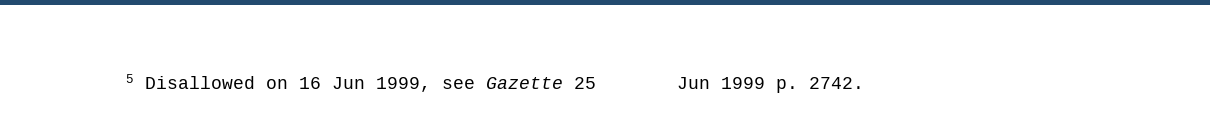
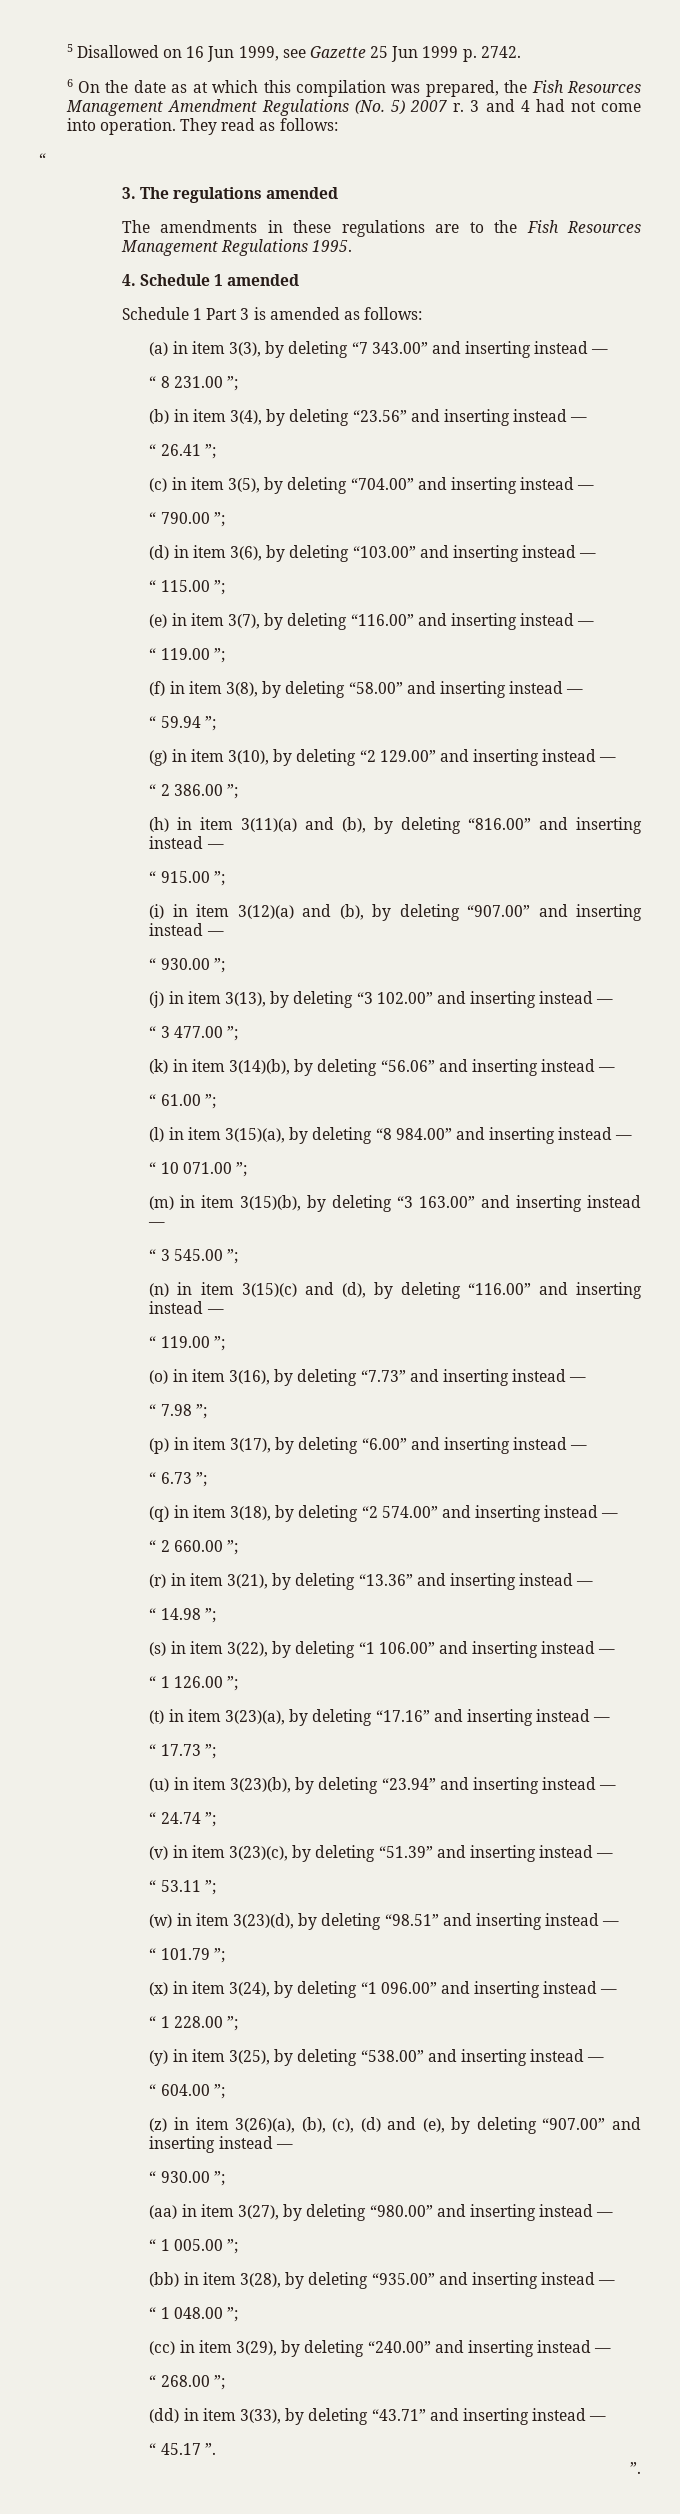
(865, 83) none -> [66,79,641,97] [65,99,641,116] [66,118,338,135] [39,153,46,165] [121,187,339,203] [121,220,641,237] [120,239,353,256] [121,274,300,286] [121,307,423,320] [149,341,609,358] [149,376,238,391] [149,409,588,426] [149,444,216,459] [149,477,595,494] [149,512,225,527] [149,545,597,562] [149,580,225,595] [149,613,595,630] [149,648,225,663] [149,681,584,698] [149,716,216,731] [149,749,617,766] [149,784,238,799] [149,817,642,834] [149,836,224,849] [149,871,225,886] [149,904,642,921] [149,923,224,936] [149,958,225,973] [149,991,614,1008] [149,1026,238,1041] [149,1059,616,1076] [149,1094,216,1109] [149,1127,633,1144] [149,1162,247,1177] [149,1195,641,1212] [148,1222,166,1227] [149,1249,238,1264] [149,1282,642,1299] [149,1301,224,1314] [149,1336,225,1351] [149,1369,587,1386] [149,1404,207,1419] [149,1437,588,1454] [149,1472,207,1487] [149,1505,619,1522] [149,1540,238,1555] [149,1573,594,1590] [149,1608,216,1623] [149,1641,616,1658] [149,1676,238,1691] [149,1709,611,1726] [149,1744,216,1759] [149,1777,617,1794] [149,1812,216,1827] [149,1845,614,1862] [149,1880,216,1895] [149,1913,620,1930] [149,1948,225,1963] [149,1981,618,1998] [149,2016,238,2031] [149,2049,605,2066] [149,2084,225,2099] [149,2117,641,2134] [149,2136,293,2153] [149,2171,225,2186] [149,2204,614,2221] [149,2239,238,2254] [149,2272,616,2289] [149,2307,238,2322] [149,2340,612,2357] [149,2375,225,2390] [149,2408,607,2425] [149,2443,216,2455] [630,2462,641,2474] // 6 On the date as at which this compilation was prepared, the Fish Resources Management Amendment Regulations (No. 5) 2007 r. 3 and 4 had not come into operation. They read as follows: // “ // 3. The regulations amended // The amendments in these regulations are to the Fish Resources Management Regulations 1995. // 4. Schedule 1 amended // Schedule 1 Part 3 is amended as follows: // (a) in item 3(3), by deleting “7 343.00” and inserting instead — // “ 8 231.00 ”; // (b) in item 3(4), by deleting “23.56” and inserting instead — // “ 26.41 ”; // (c) in item 3(5), by deleting “704.00” and inserting instead — // “ 790.00 ”; // (d) in item 3(6), by deleting “103.00” and inserting instead — // “ 115.00 ”; // (e) in item 3(7), by deleting “116.00” and inserting instead — // “ 119.00 ”; // (f) in item 3(8), by deleting “58.00” and inserting instead — // “ 59.94 ”; // (g) in item 3(10), by deleting “2 129.00” and inserting instead — // “ 2 386.00 ”; // (h) in item 3(11)(a) and (b), by deleting “816.00” and inserting instead — // “ 915.00 ”; // (i) in item 3(12)(a) and (b), by deleting “907.00” and inserting instead — // “ 930.00 ”; // (j) in item 3(13), by deleting “3 102.00” and inserting instead — // “ 3 477.00 ”; // (k) in item 3(14)(b), by deleting “56.06” and inserting instead — // “ 61.00 ”; // (l) in item 3(15)(a), by deleting “8 984.00” and inserting instead — // “ 10 071.00 ”; // (m) in item 3(15)(b), by deleting “3 163.00” and inserting instead — // “ 3 545.00 ”; // (n) in item 3(15)(c) and (d), by deleting “116.00” and inserting instead — // “ 119.00 ”; // (o) in item 3(16), by deleting “7.73” and inserting instead — // “ 7.98 ”; // (p) in item 3(17), by deleting “6.00” and inserting instead — // “ 6.73 ”; // (q) in item 3(18), by deleting “2 574.00” and inserting instead — // “ 2 660.00 ”; // (r) in item 3(21), by deleting “13.36” and inserting instead — // “ 14.98 ”; // (s) in item 3(22), by deleting “1 106.00” and inserting instead — // “ 1 126.00 ”; // (t) in item 3(23)(a), by deleting “17.16” and inserting instead — // “ 17.73 ”; // (u) in item 3(23)(b), by deleting “23.94” and inserting instead — // “ 24.74 ”; // (v) in item 3(23)(c), by deleting “51.39” and inserting instead — // “ 53.11 ”; // (w) in item 3(23)(d), by deleting “98.51” and inserting instead — // “ 101.79 ”; // (x) in item 3(24), by deleting “1 096.00” and inserting instead — // “ 1 228.00 ”; // (y) in item 3(25), by deleting “538.00” and inserting instead — // “ 604.00 ”; // (z) in item 3(26)(a), (b), (c), (d) and (e), by deleting “907.00” and inserting instead — // “ 930.00 ”; // (aa) in item 3(27), by deleting “980.00” and inserting instead — // “ 1 005.00 ”; // (bb) in item 3(28), by deleting “935.00” and inserting instead — // “ 1 048.00 ”; // (cc) in item 3(29), by deleting “240.00” and inserting instead — // “ 268.00 ”; // (dd) in item 3(33), by deleting “43.71” and inserting instead — // “ 45.17 ”. // ”.

